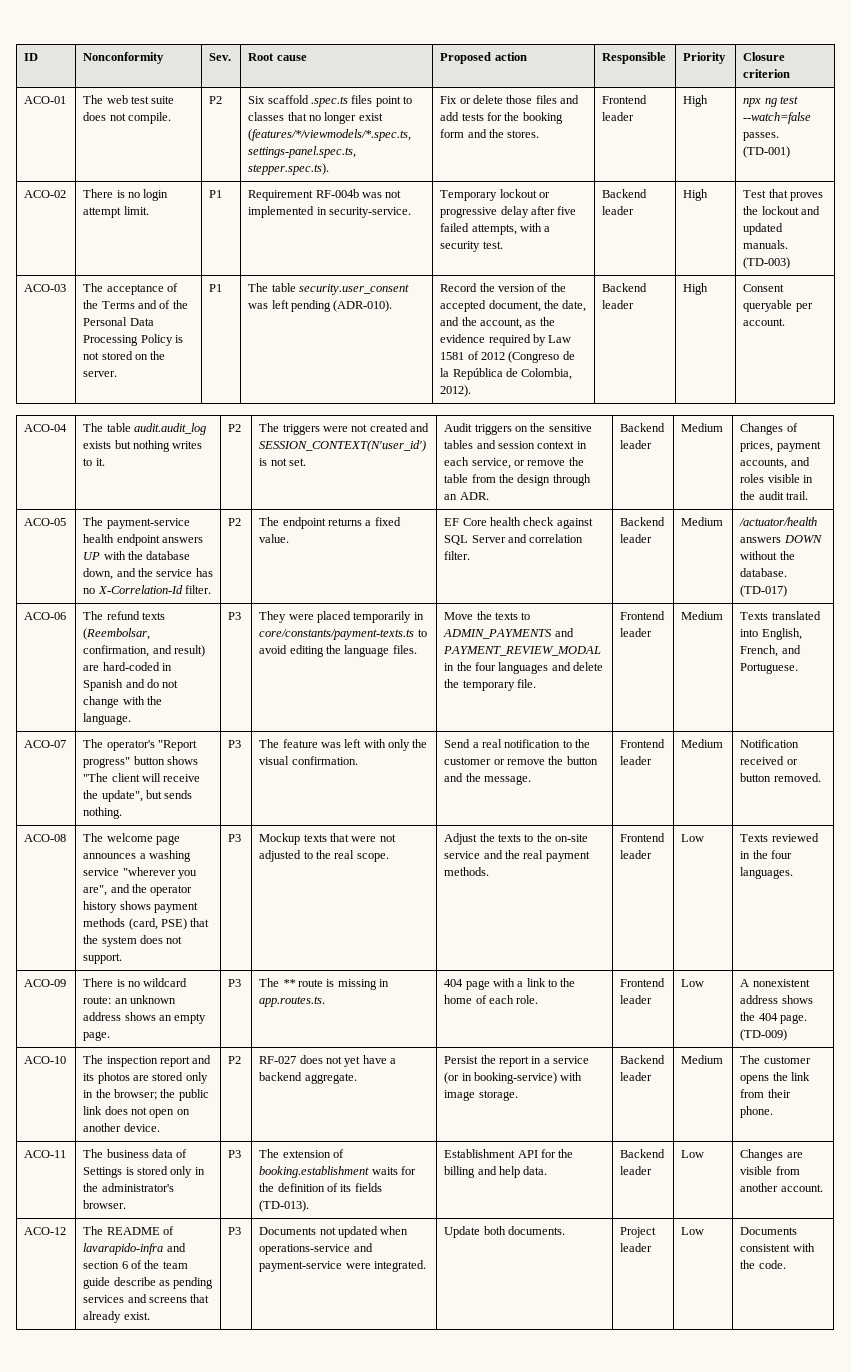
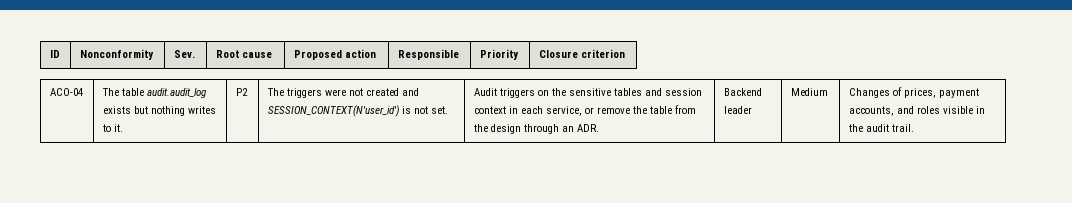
[24,96,67,104] [83,95,175,104] [83,112,171,124] [209,96,223,104] [248,95,413,107] [248,112,383,124] [248,129,412,141] [248,146,357,158] [248,163,330,175] [440,95,580,104] [440,112,563,124] [440,129,540,138] [602,95,648,104] [602,112,635,121] [683,95,709,107] [743,96,798,107] [743,112,812,124] [743,132,780,141] [743,146,791,158] [24,190,67,198] [83,189,169,201] [83,206,149,218] [209,190,223,198] [248,189,402,201] [248,206,411,218] [440,189,550,201] [440,206,577,218] [440,223,551,235] [440,241,503,252] [602,189,648,198] [602,206,635,215] [683,189,709,201] [743,189,823,201] [743,206,820,215] [743,223,784,235] [743,240,789,249] [743,257,791,269] [24,284,67,292] [83,283,178,295] [83,300,188,309] [83,317,154,326] [83,334,183,346] [83,351,166,360] [83,371,118,377] [209,284,223,292] [248,283,409,295] [248,300,393,312] [440,283,566,292] [440,300,587,312] [440,317,555,329] [440,334,572,346] [440,351,575,363] [440,368,573,380] [440,385,472,397] [602,283,648,292] [602,300,635,309] [683,283,709,295] [743,284,785,292] [743,300,813,312] [743,318,786,326] // ACO-01 | The web test suite does not compile. | P2 | Six scaffold .spec.ts files point to classes that no longer exist (features/*/viewmodels/*.spec.ts, settings-panel.spec.ts, stepper.spec.ts). | Fix or delete those files and add tests for the booking form and the stores. | Frontend leader | High | npx ng test --watch=false passes. (TD-001) // ACO-02 | There is no login attempt limit. | P1 | Requirement RF-004b was not implemented in security-service. | Temporary lockout or progressive delay after five failed attempts, with a security test. | Backend leader | High | Test that proves the lockout and updated manuals. (TD-003) // ACO-03 | The acceptance of the Terms and of the Personal Data Processing Policy is not stored on the server. | P1 | The table security.user_consent was left pending (ADR-010). | Record the version of the accepted document, the date, and the account, as the evidence required by Law 1581 of 2012 (Congreso de la República de Colombia, 2012). | Backend leader | High | Consent queryable per account. -> (625, 53) none
[24,518,67,526] [83,517,190,529] [83,534,203,546] [83,551,191,560] [83,568,213,580] [83,585,211,594] [228,518,242,526] [259,517,401,529] [259,534,290,543] [444,517,593,529] [444,534,584,545] [444,551,471,560] [620,517,666,526] [620,534,653,543] [681,517,724,526] [739,517,818,526] [740,535,822,543] [740,551,795,560] [740,568,788,577] [740,585,788,597] [24,612,67,620] [83,611,165,620] [83,628,151,640] [83,645,205,657] [83,662,172,671] [83,679,179,691] [83,696,162,708] [83,713,132,725] [228,612,242,620] [259,611,424,623] [259,629,427,640] [259,645,417,657] [444,611,531,620] [443,628,574,639] [443,646,602,656] [444,662,604,674] [444,679,536,691] [620,611,666,620] [620,628,653,637] [681,611,724,620] [740,611,821,620] [740,628,802,640] [740,645,801,657] [740,663,799,674] [24,740,67,748] [83,739,197,751] [83,756,198,768] [83,773,201,782] [83,790,193,802] [83,807,123,819] [228,740,242,748] [259,739,428,751] [259,756,358,765] [444,739,591,748] [444,756,598,765] [444,773,531,785] [620,739,666,748] [620,756,653,765] [681,739,724,748] [740,739,800,748] [740,756,798,765] [740,773,821,782] [24,834,67,842] [83,833,180,845] [83,850,191,862] [83,867,197,879] [83,884,193,896] [83,901,198,913] [83,918,210,930] [83,935,183,947] [83,953,123,964] [228,834,242,842] [259,833,396,845] [259,850,389,862] [444,833,589,845] [444,850,590,862] [444,867,490,876] [620,833,666,842] [620,850,653,859] [681,834,705,842] [740,833,819,842] [740,850,792,859] [740,867,794,879] [24,979,67,987] [83,978,188,987] [83,995,176,1004] [83,1012,207,1024] [83,1031,111,1041] [228,979,242,987] [259,978,390,990] [259,996,326,1007] [444,978,576,990] [444,995,539,1004] [620,978,666,987] [620,995,653,1004] [681,979,705,987] [740,979,810,987] [740,995,813,1004] [740,1012,807,1024] [740,1029,788,1041] [24,1056,67,1064] [83,1055,212,1067] [83,1072,208,1084] [83,1089,209,1101] [83,1106,190,1118] [83,1123,160,1132] [228,1056,242,1064] [259,1055,397,1067] [259,1072,357,1084] [444,1055,590,1067] [444,1072,583,1084] [444,1090,518,1101] [620,1055,666,1064] [620,1072,653,1081] [681,1055,724,1064] [740,1055,811,1064] [740,1072,810,1084] [740,1089,791,1098] [740,1106,774,1118] [24,1150,67,1158] [83,1149,188,1158] [83,1166,205,1178] [83,1183,174,1192] [83,1200,127,1209] [228,1150,242,1158] [259,1149,344,1158] [259,1166,416,1178] [259,1183,382,1192] [259,1200,310,1212] [444,1149,574,1158] [444,1166,548,1178] [620,1149,666,1158] [620,1166,653,1175] [681,1150,705,1158] [740,1149,803,1161] [740,1166,800,1175] [740,1183,823,1192] [24,1227,67,1235] [83,1226,174,1235] [83,1243,186,1255] [83,1260,188,1269] [83,1277,214,1289] [83,1294,210,1303] [83,1311,150,1323] [228,1227,242,1235] [259,1226,409,1238] [259,1243,373,1255] [259,1260,426,1272] [444,1226,565,1238] [620,1227,657,1238] [620,1243,653,1252] [681,1227,705,1235] [740,1227,798,1235] [740,1243,815,1252] [740,1260,786,1269] // ACO-05 | The payment-service health endpoint answers UP with the database down, and the service has no X-Correlation-Id filter. | P2 | The endpoint returns a fixed value. | EF Core health check against SQL Server and correlation filter. | Backend leader | Medium | /actuator/health answers DOWN without the database. (TD-017) // ACO-06 | The refund texts (Reembolsar, confirmation, and result) are hard-coded in Spanish and do not change with the language. | P3 | They were placed temporarily in core/constants/payment-texts.ts to avoid editing the language files. | Move the texts to ADMIN_PAYMENTS and PAYMENT_REVIEW_MODAL in the four languages and delete the temporary file. | Frontend leader | Medium | Texts translated into English, French, and Portuguese. // ACO-07 | The operator's "Report progress" button shows "The client will receive the update", but sends nothing. | P3 | The feature was left with only the visual confirmation. | Send a real notification to the customer or remove the button and the message. | Frontend leader | Medium | Notification received or button removed. // ACO-08 | The welcome page announces a washing service "wherever you are", and the operator history shows payment methods (card, PSE) that the system does not support. | P3 | Mockup texts that were not adjusted to the real scope. | Adjust the texts to the on-site service and the real payment methods. | Frontend leader | Low | Texts reviewed in the four languages. // ACO-09 | There is no wildcard route: an unknown address shows an empty page. | P3 | The ** route is missing in app.routes.ts. | 404 page with a link to the home of each role. | Frontend leader | Low | A nonexistent address shows the 404 page. (TD-009) // ACO-10 | The inspection report and its photos are stored only in the browser; the public link does not open on another device. | P2 | RF-027 does not yet have a backend aggregate. | Persist the report in a service (or in booking-service) with image storage. | Backend leader | Medium | The customer opens the link from their phone. // ACO-11 | The business data of Settings is stored only in the administrator's browser. | P3 | The extension of booking.establishment waits for the definition of its fields (TD-013). | Establishment API for the billing and help data. | Backend leader | Low | Changes are visible from another account. // ACO-12 | The README of lavarapido-infra and section 6 of the team guide describe as pending services and screens that already exist. | P3 | Documents not updated when operations-service and payment-service were integrated. | Update both documents. | Project leader | Low | Documents consistent with the code. -> (914, 128) none

